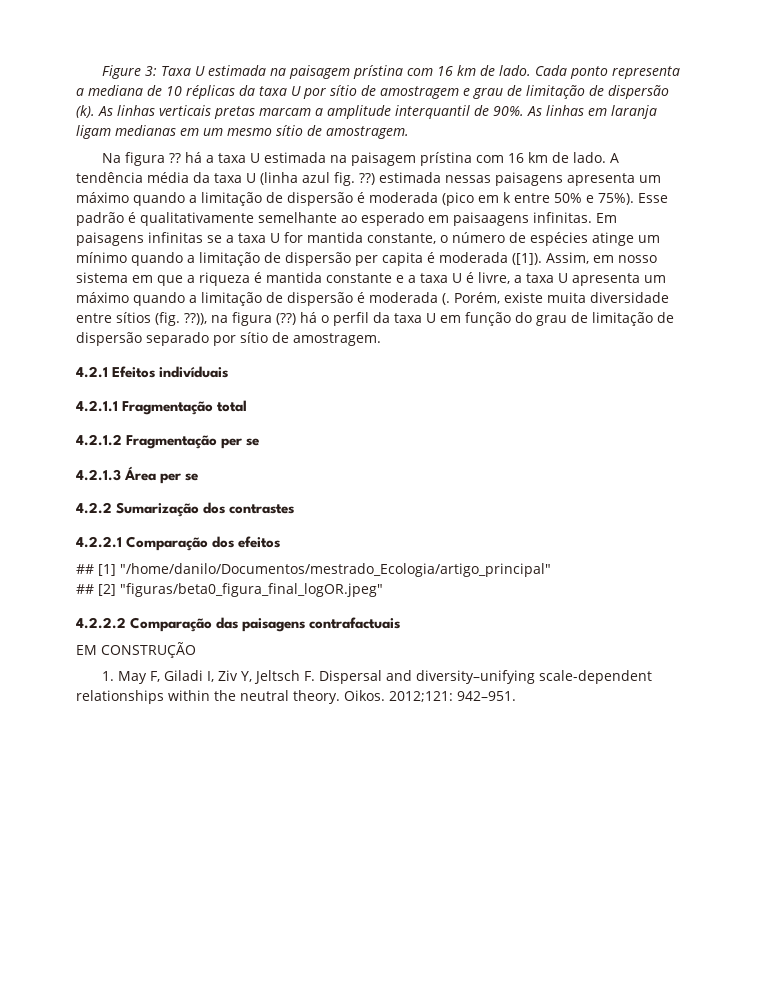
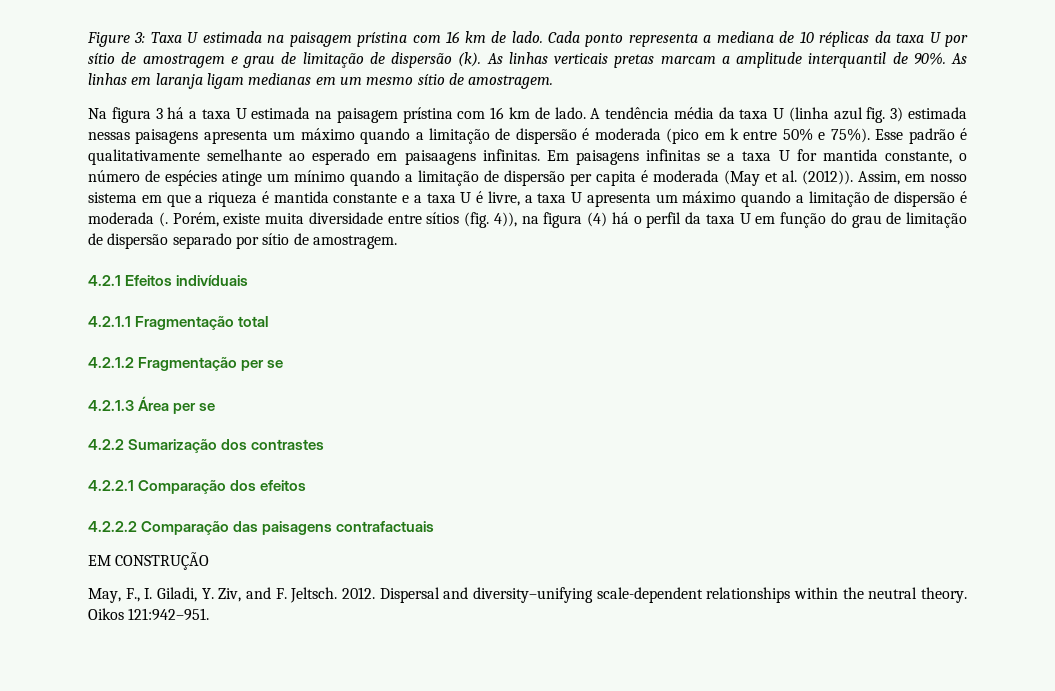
[169,153,182,163] ?? -> [155,108,163,119] 3
[359,173,375,185] ??) -> [890,107,904,122] 3)
[512,253,542,265] ([1]). -> [724,170,853,186] (May et al. (2012)).
[184,313,207,325] ??)), -> [493,212,517,227] 4)),
[276,313,296,325] (??) -> [587,212,607,227] (4)
[76,563,551,577] [76,583,383,597] // ## [1] "/home/danilo/Documentos/mestrado_Ecologia/artigo_principal" // ## [2] "figuras/beta0_figura_final_logOR.jpeg" -> (307, 485) none
[102,670,316,684] 1. May F, Giladi I, Ziv Y, Jeltsch F. -> [88,587,375,603] May, F., I. Giladi, Y. Ziv, and F. Jeltsch. 2012.
[344,690,516,702] Oikos. 2012;121: 942–951. -> [88,608,210,621] Oikos 121:942–951.

